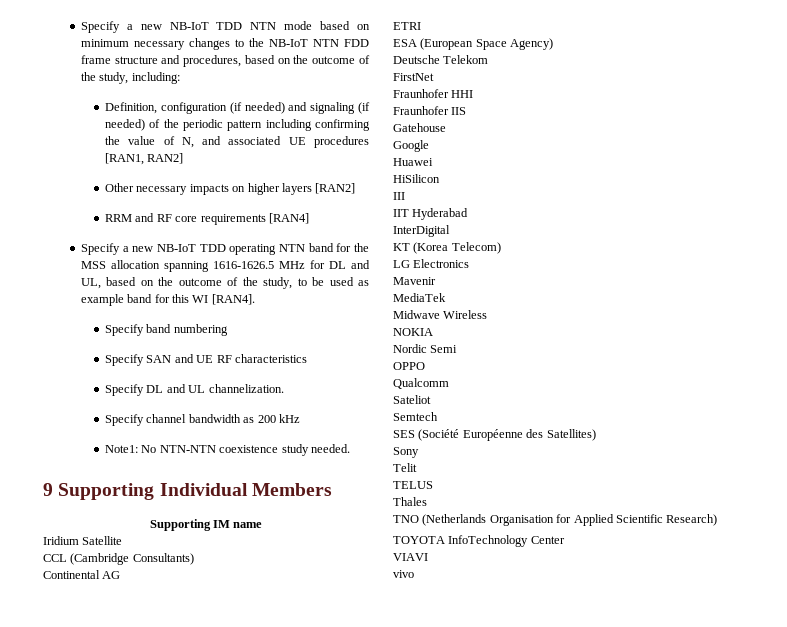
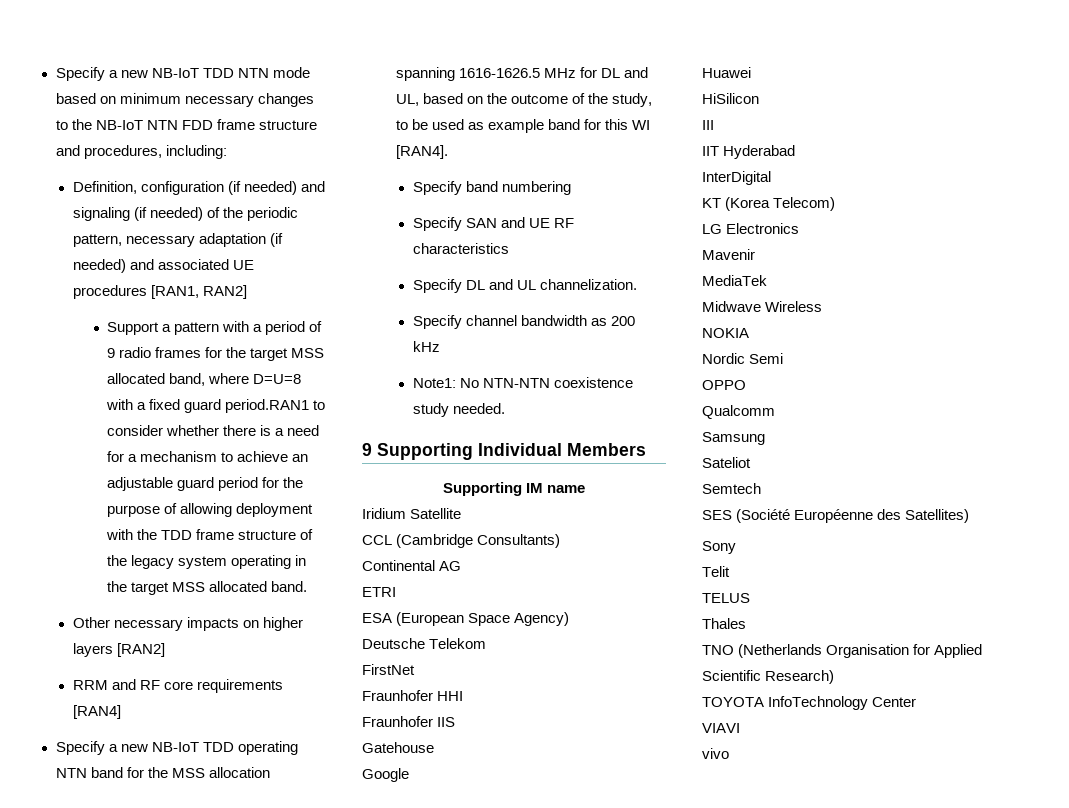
[244,55,370,64] [80,72,129,84] based on the outcome of the study, -> (162, 152) none
[227,119,370,131] [105,136,194,148] pattern including confirming the value of N, -> [72,233,283,247] [72,259,126,273] pattern, necessary adaptation (if needed)
(184, 158) none -> [107,321,323,335] [107,347,325,361] [107,373,302,386] [106,399,326,413] [107,425,320,436] [107,451,309,462] [107,477,304,491] [107,503,314,517] [106,529,314,540] [107,555,307,569] [107,581,308,595] // Support a pattern with a period of 9 radio frames for the target MSS allocated band, where D=U=8 with a fixed guard period.RAN1 to consider whether there is a need for a mechanism to achieve an adjustable guard period for the purpose of allowing deployment with the TDD frame structure of the legacy system operating in the target MSS allocated band.
(449, 383) none -> [702,432,765,445] // Samsung

